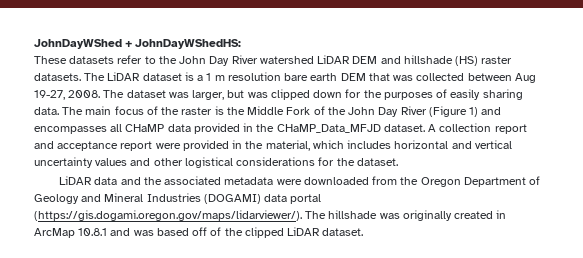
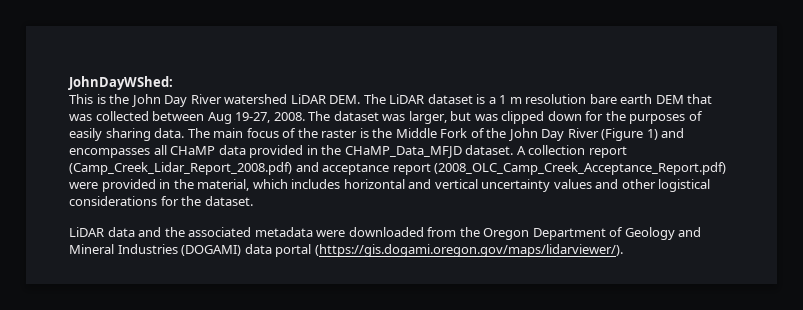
[34,39,242,49] [34,55,156,64] JohnDayWShed + JohnDayWShedHS: // These datasets refer to -> [68,76,173,90] [69,94,106,104] JohnDayWShed: // This is
[352,55,513,66] [34,73,81,81] DEM and hillshade (HS) raster datasets. -> [329,95,361,104] DEM.
(527, 129) none -> [69,162,292,175] (Camp_Creek_Lidar_Report_2008.pdf)
(153, 146) none -> [434,162,727,175] (2008_OLC_Camp_Creek_Acceptance_Report.pdf)
[305,210,507,221] [34,227,364,238] The hillshade was originally created in ArcMap 10.8.1 and was based off of the clipped LiDAR dataset. -> (623, 250) none

